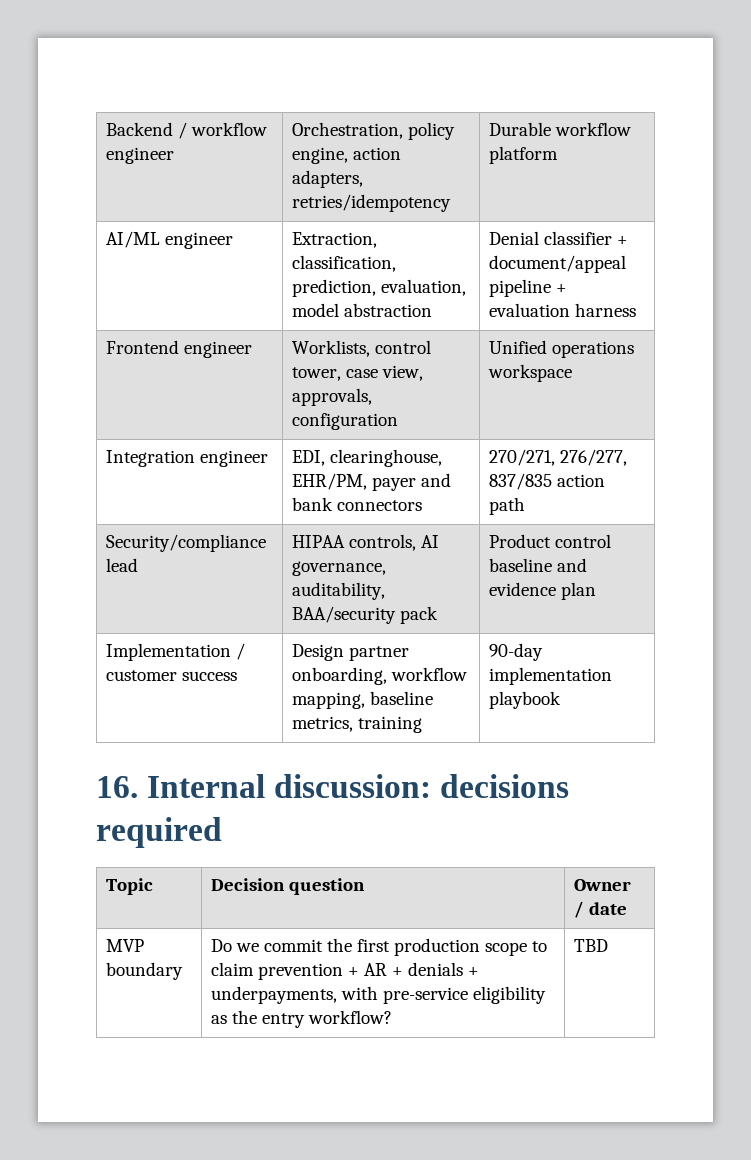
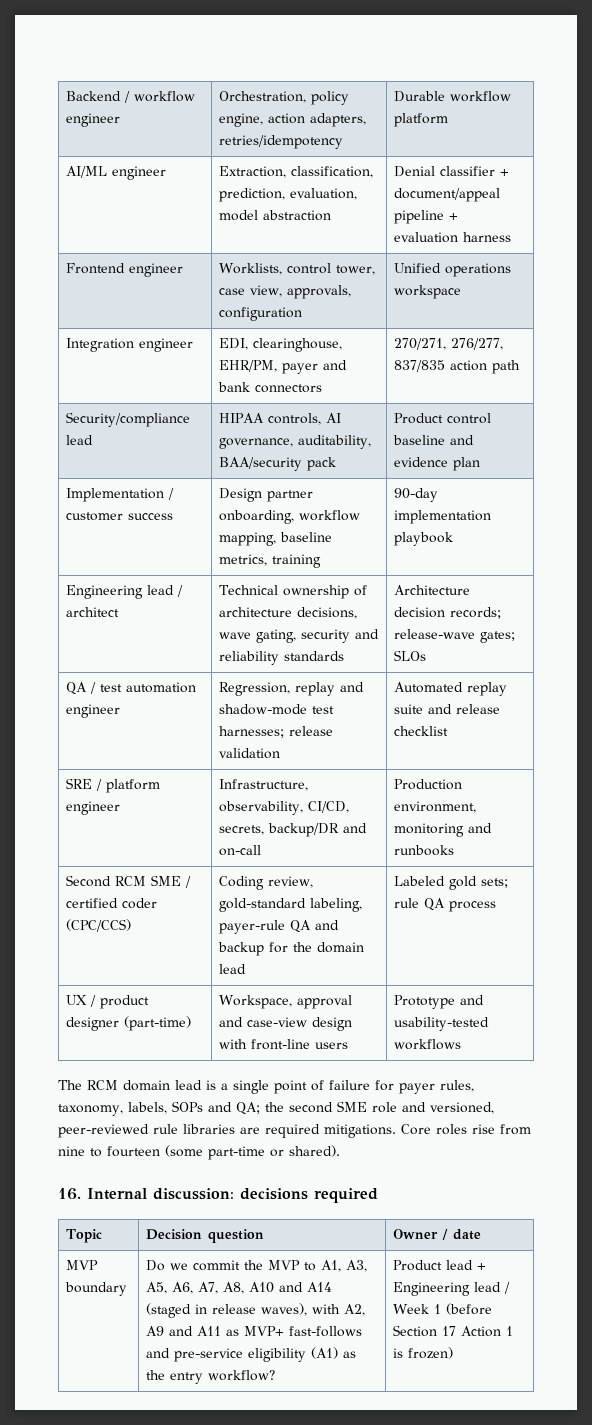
(562, 700) none -> [66,585,184,599] [66,607,120,617] [219,585,368,599] [219,607,358,619] [219,629,380,643] [219,651,345,665] [394,585,471,595] [394,607,502,619] [394,629,516,643] [394,650,427,661] [66,682,197,695] [66,704,121,718] [219,682,365,696] [219,704,335,715] [219,726,334,738] [219,748,281,759] [394,682,508,696] [394,704,501,714] [394,726,449,736] [66,778,161,793] [66,801,121,815] [219,779,309,791] [219,801,350,815] [219,823,368,837] [219,845,262,856] [394,779,463,790] [394,801,477,813] [394,823,493,837] [394,845,455,856] [66,875,192,888] [66,898,158,909] [66,919,132,932] [219,876,314,890] [219,898,363,912] [219,920,340,934] [218,942,365,956] [219,964,247,974] [394,876,509,890] [394,898,497,912] [66,995,150,1009] [66,1016,192,1031] [219,995,353,1009] [219,1017,353,1031] [219,1039,349,1050] [394,995,485,1009] [394,1017,490,1031] [394,1039,462,1050] [58,1080,474,1094] [58,1101,494,1116] [58,1124,531,1138] [58,1145,340,1160] // Engineering lead / architect | Technical ownership of architecture decisions, wave gating, security and reliability standards | Architecture decision records; release-wave gates; SLOs // QA / test automation engineer | Regression, replay and shadow-mode test harnesses; release validation | Automated replay suite and release checklist // SRE / platform engineer | Infrastructure, observability, CI/CD, secrets, backup/DR and on-call | Production environment, monitoring and runbooks // Second RCM SME / certified coder (CPC/CCS) | Coding review, gold-standard labeling, payer-rule QA and backup for the domain lead | Labeled gold sets; rule QA process // UX / product designer (part-time) | Workspace, approval and case-view design with front-line users | Prototype and usability-tested workflows // The RCM domain lead is a single point of failure for payer rules, taxonomy, labels, SOPs and QA; the second SME role and versioned, peer-reviewed rule libraries are required mitigations. Core roles rise from nine to fourteen (some part-time or shared).
[357,938,548,956] [211,962,480,980] [211,986,379,1004] first production scope to claim prevention + AR + denials + underpayments, with -> [268,1260,368,1272] [146,1282,333,1294] [146,1303,366,1318] [146,1326,363,1337] [146,1348,171,1358] MVP to A1, A3, A5, A6, A7, A8, A10 and A14 (staged in release waves), with A2, A9 and A11 as MVP+ fast-follows and
(547, 995) none -> [311,1347,339,1359] (A1)
[574,939,609,952] TBD -> [393,1260,487,1271] [393,1282,511,1296] [393,1303,493,1315] [393,1325,514,1337] [393,1347,454,1359] Product lead + Engineering lead / Week 1 (before Section 17 Action 1 is frozen)

